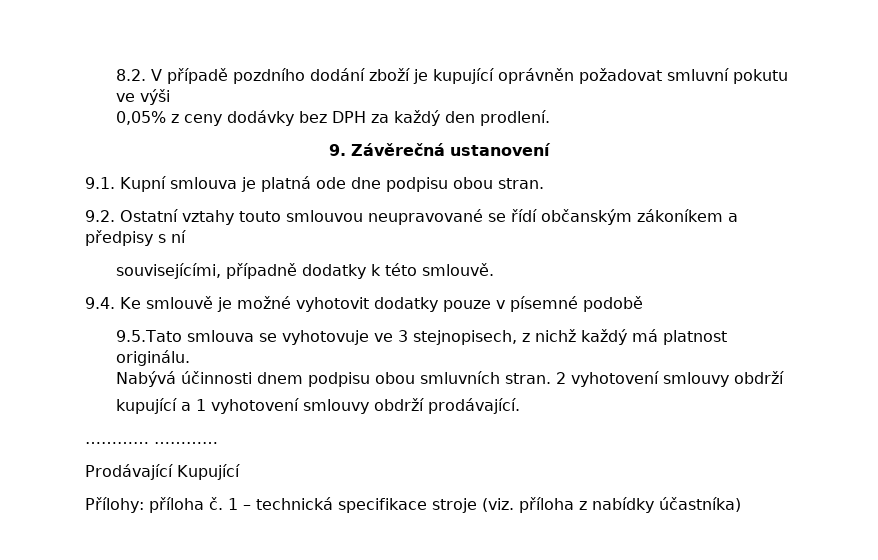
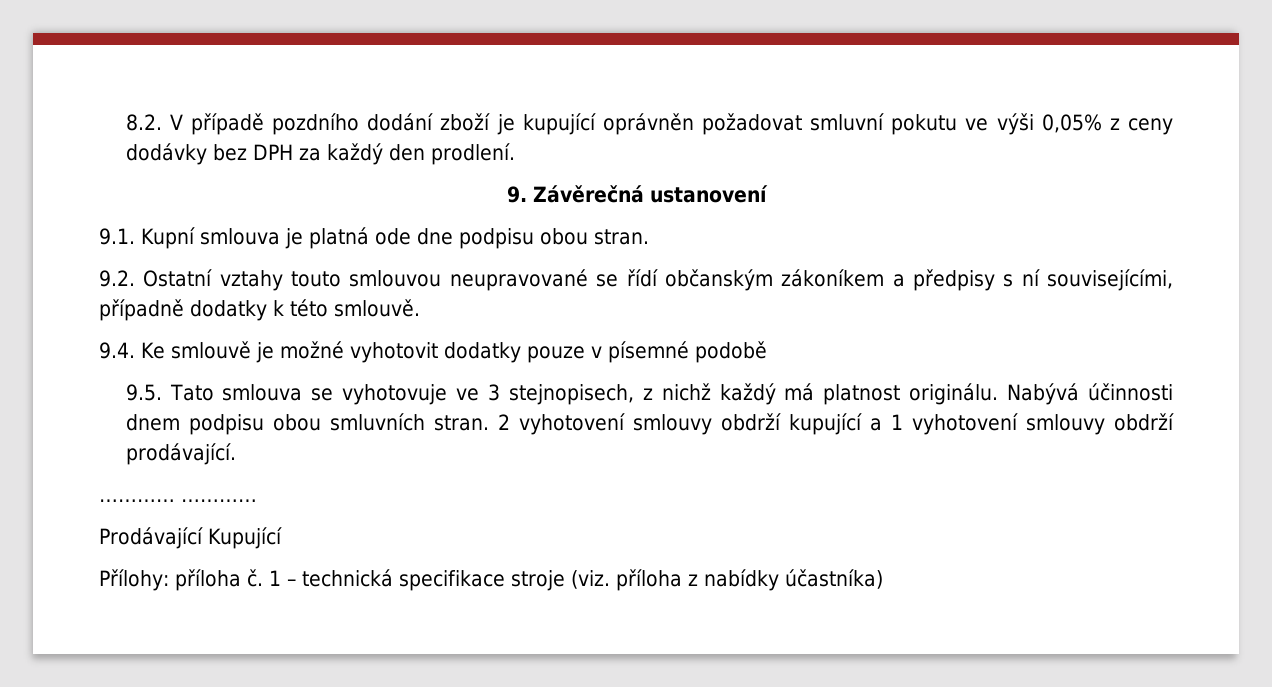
(171, 97) // -> (1034, 124) none
(186, 236) // -> (1040, 277) none
[116,330,183,342] 9.5.Tato -> [125,384,214,401] 9.5. Tato
(191, 358) // -> (999, 394) none
(785, 377) // -> (781, 422) none

